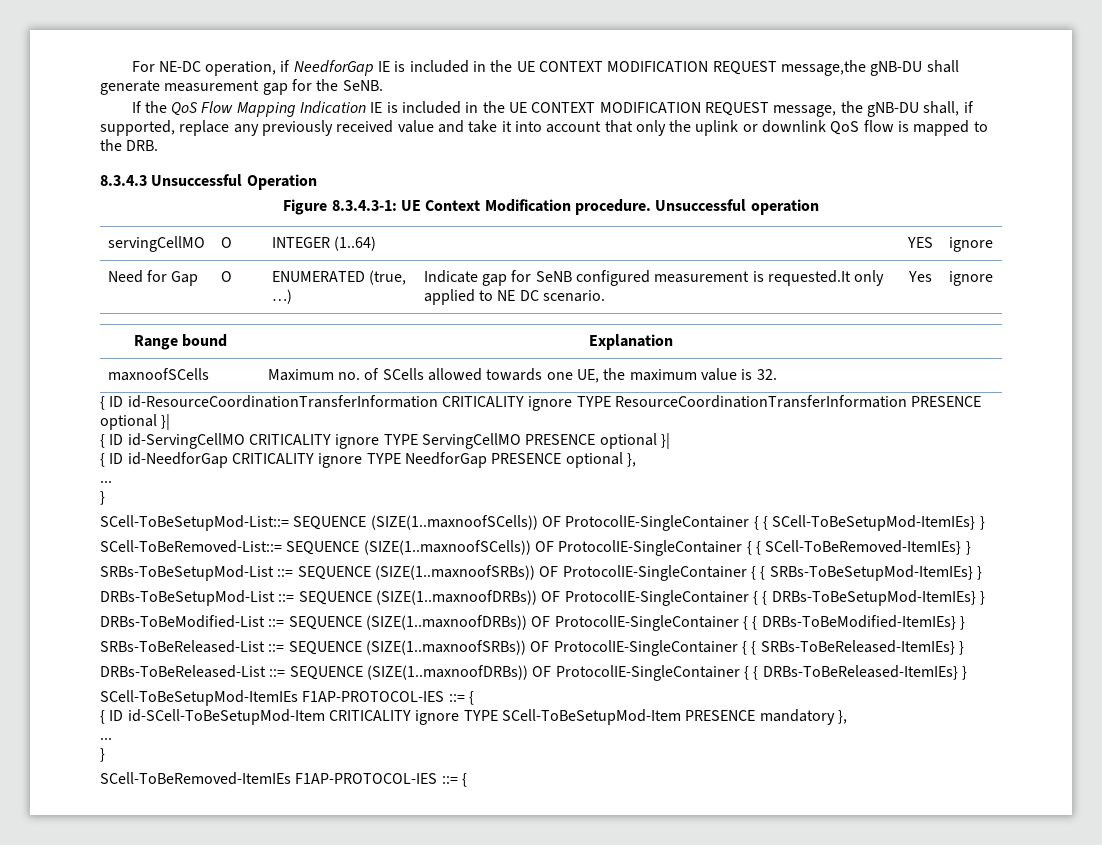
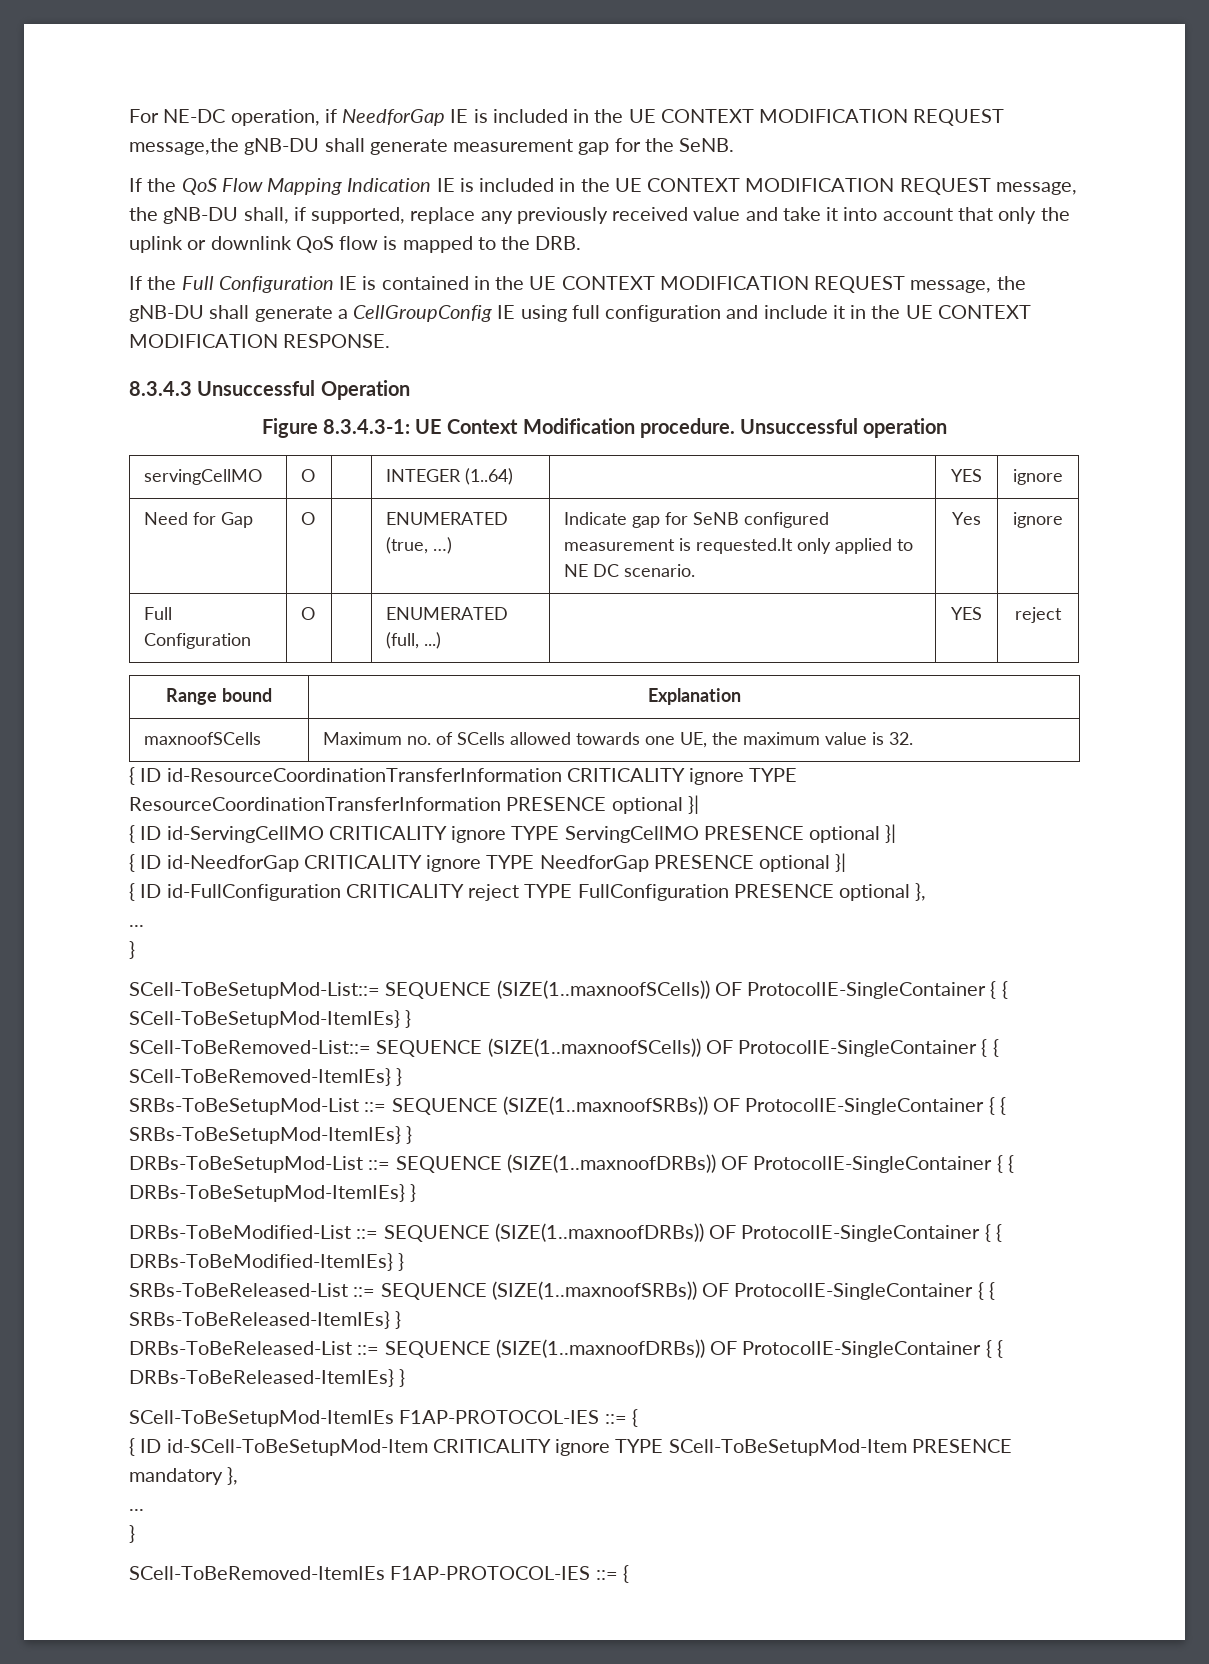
(159, 145) none -> [129,276,1026,293] [129,305,1031,322] [129,334,391,348] // If the Full Configuration IE is contained in the UE CONTEXT MODIFICATION REQUEST message, the gNB-DU shall generate a CellGroupConfig IE using full configuration and include it in the UE CONTEXT MODIFICATION RESPONSE.
(993, 278) none -> [144,607,173,620] [144,633,252,649] [301,607,316,620] [386,607,509,620] [386,632,442,649] [951,607,982,620] [1015,607,1062,623] // Full Configuration | O | | ENUMERATED (full, ...) | | YES | reject
(623, 460) none -> [835,853,847,872] [129,883,911,901] }| // { ID id-FullConfiguration CRITICALITY reject TYPE FullConfiguration PRESENCE optional

